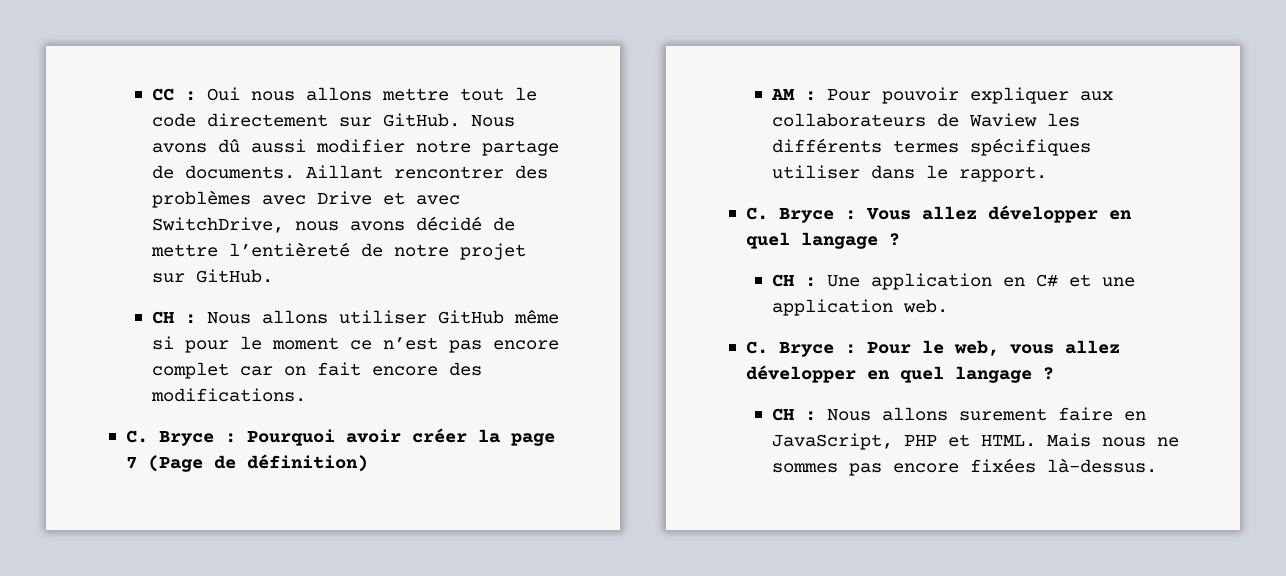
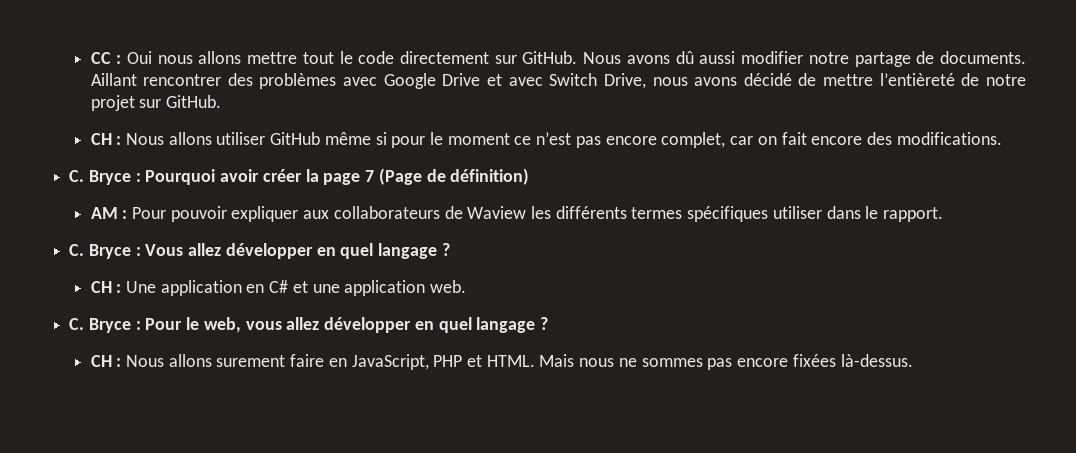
(306, 200) none -> [383,73,436,89] Google
[151,217,284,233] SwitchDrive, -> [549,73,646,89] Switch Drive,
[151,362,229,379] complet -> [661,132,726,148] complet,

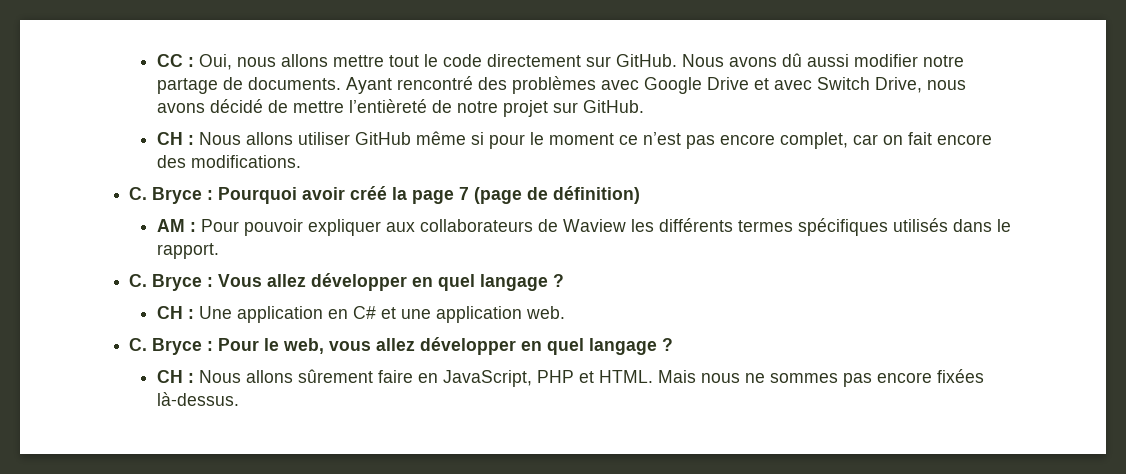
[126,51,152,64] Oui -> [198,54,232,70] Oui,
[90,73,222,86] Aillant rencontrer -> [345,76,473,94] Ayant rencontré
[262,169,302,182] créer -> [350,186,388,200] créé
[378,168,422,185] (Page -> [474,187,523,204] (page
[772,206,822,219] utiliser -> [892,218,948,232] utilisés
[216,355,286,367] surement -> [297,369,373,383] sûrement

